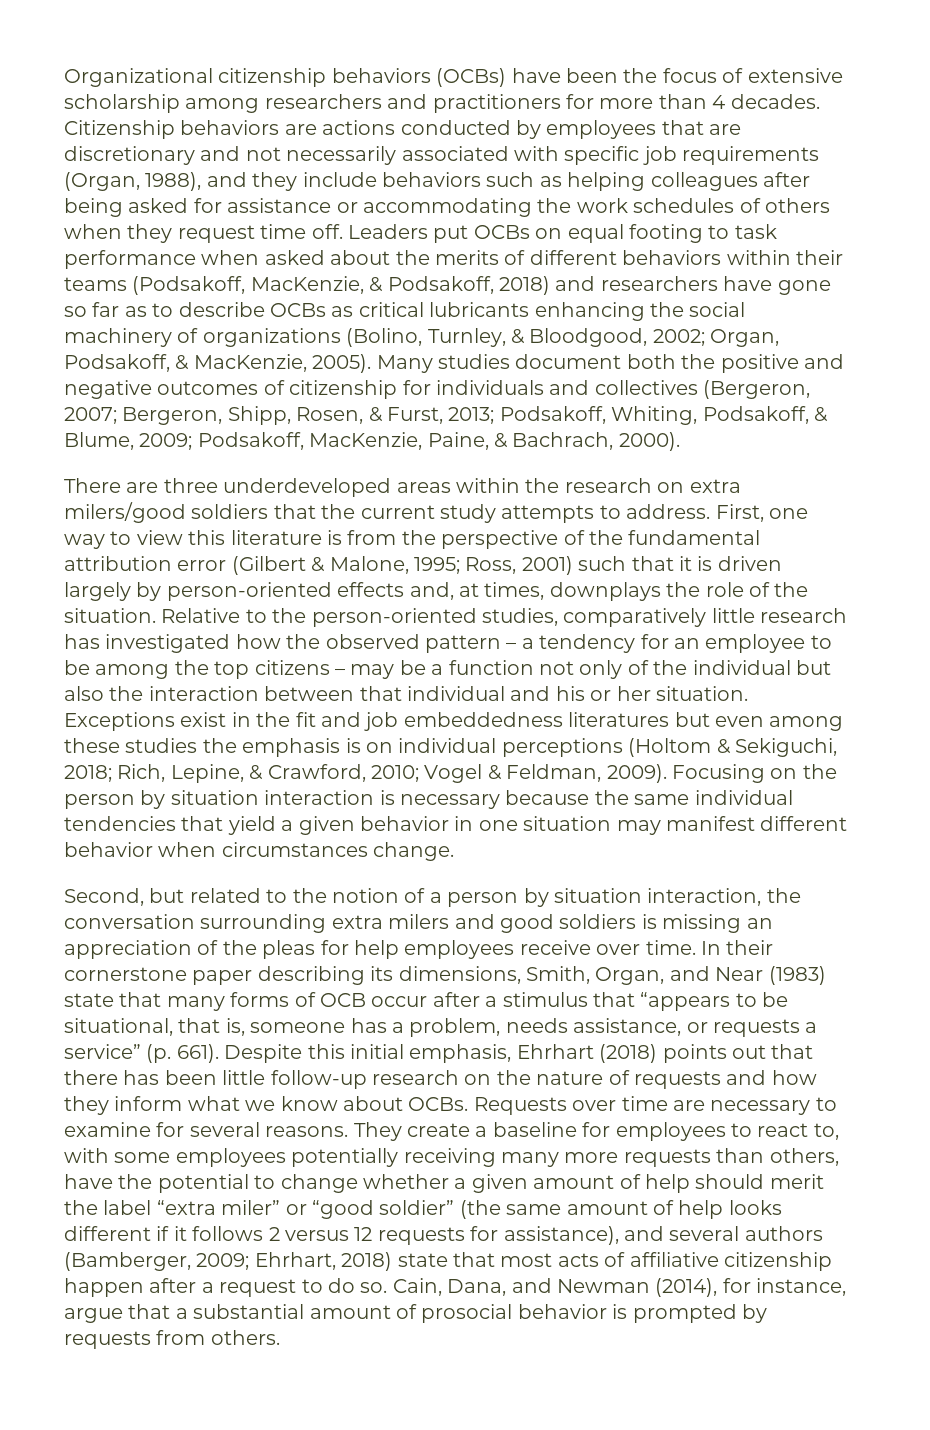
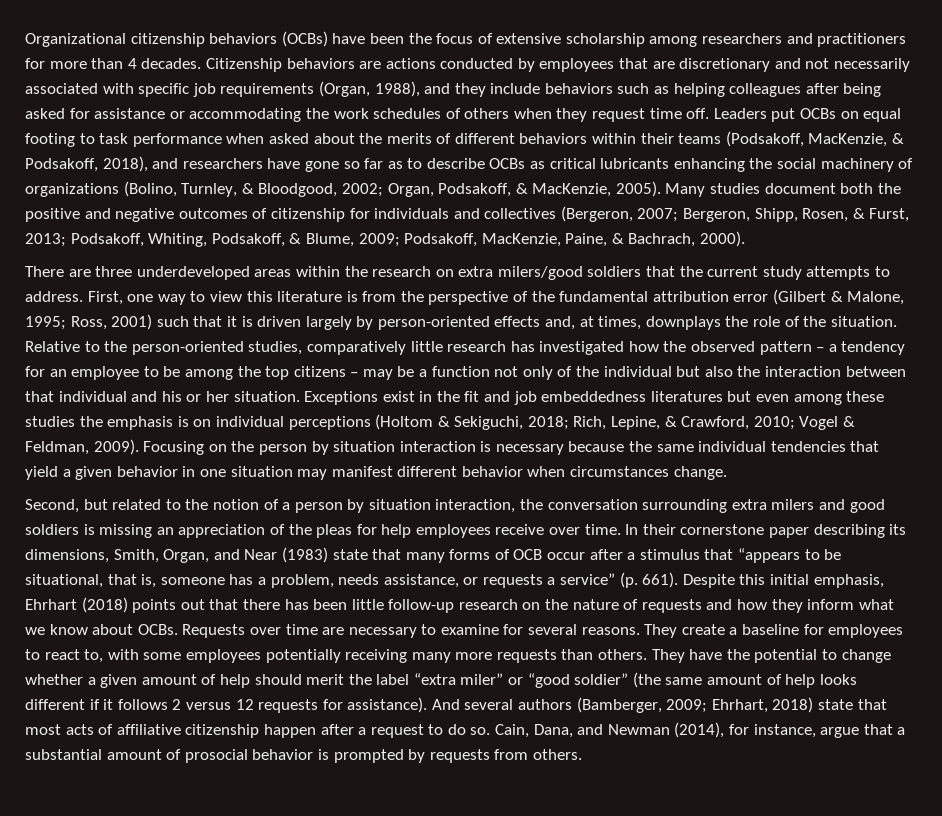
[498,276,550,295] 2018) -> [102,156,148,172] 2018),
[769,1148,839,1166] others, -> [598,649,685,663] others. They
[503,1226,664,1245] assistance), and -> [347,697,460,713] assistance). And

